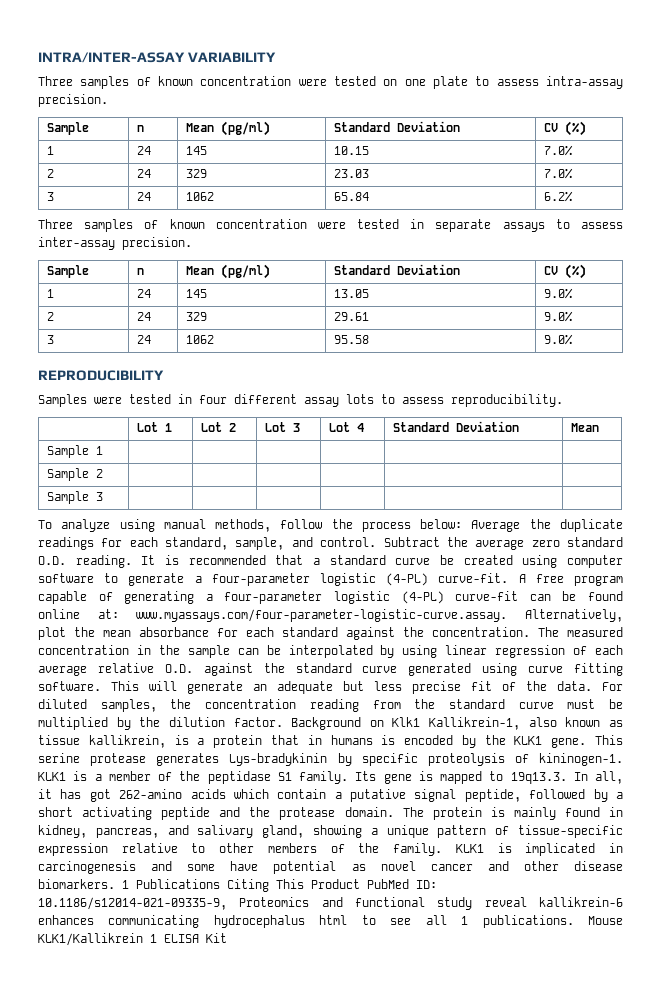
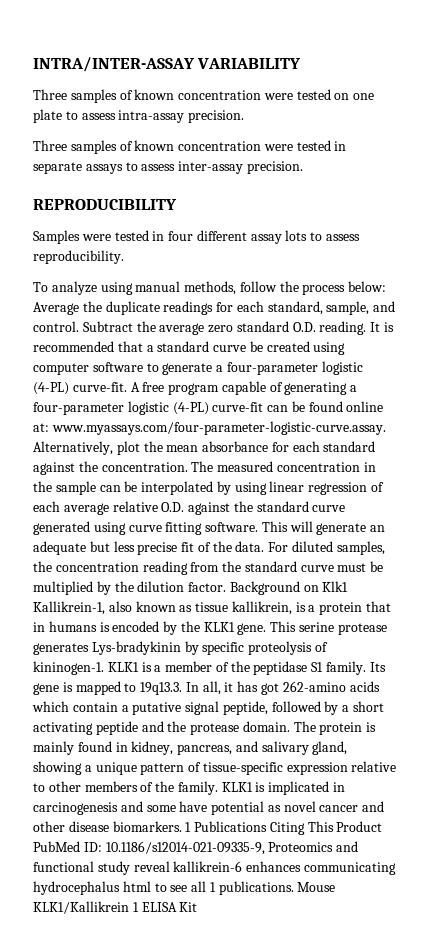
[47,122,90,135] [137,125,145,132] [186,121,271,136] [334,121,461,132] [544,121,587,136] [47,146,55,155] [137,146,152,155] [186,146,208,155] [334,146,370,155] [544,145,574,156] [47,169,55,178] [137,169,152,178] [186,169,208,178] [334,169,370,178] [544,168,574,179] [47,192,55,201] [137,192,152,201] [186,192,215,201] [334,192,370,201] [544,191,574,202] // Sample | n | Mean (pg/ml) | Standard Deviation | CV (%) // 1 | 24 | 145 | 10.15 | 7.0% // 2 | 24 | 329 | 23.03 | 7.0% // 3 | 24 | 1062 | 65.84 | 6.2% -> (245, 116) none
[47,265,90,278] [137,268,145,275] [186,264,271,279] [334,264,461,275] [544,264,587,279] [47,289,55,298] [137,289,152,298] [186,289,208,298] [334,289,370,298] [544,288,574,299] [47,312,55,321] [137,312,152,321] [186,312,208,321] [334,312,370,321] [544,311,574,322] [47,335,55,344] [137,335,152,344] [186,335,215,344] [334,335,370,344] [544,334,574,345] // Sample | n | Mean (pg/ml) | Standard Deviation | CV (%) // 1 | 24 | 145 | 13.05 | 9.0% // 2 | 24 | 329 | 29.61 | 9.0% // 3 | 24 | 1062 | 95.58 | 9.0% -> (303, 167) none
[137,422,173,432] [201,422,237,432] [265,422,301,432] [329,422,365,432] [393,421,520,432] [571,423,600,432] [47,445,104,458] [47,468,104,481] [47,491,104,504] // | Lot 1 | Lot 2 | Lot 3 | Lot 4 | Standard Deviation | Mean // Sample 1 | | | | | | // Sample 2 | | | | | | // Sample 3 | | | | | | -> (124, 257) none

